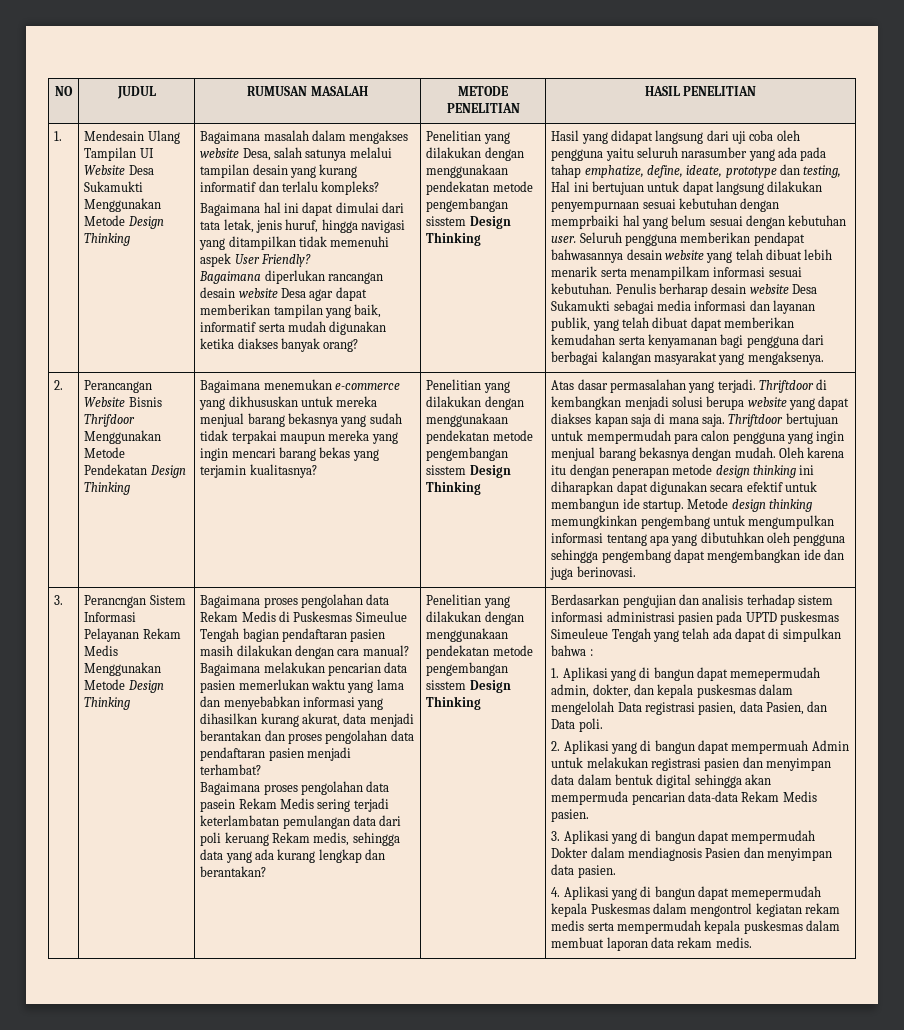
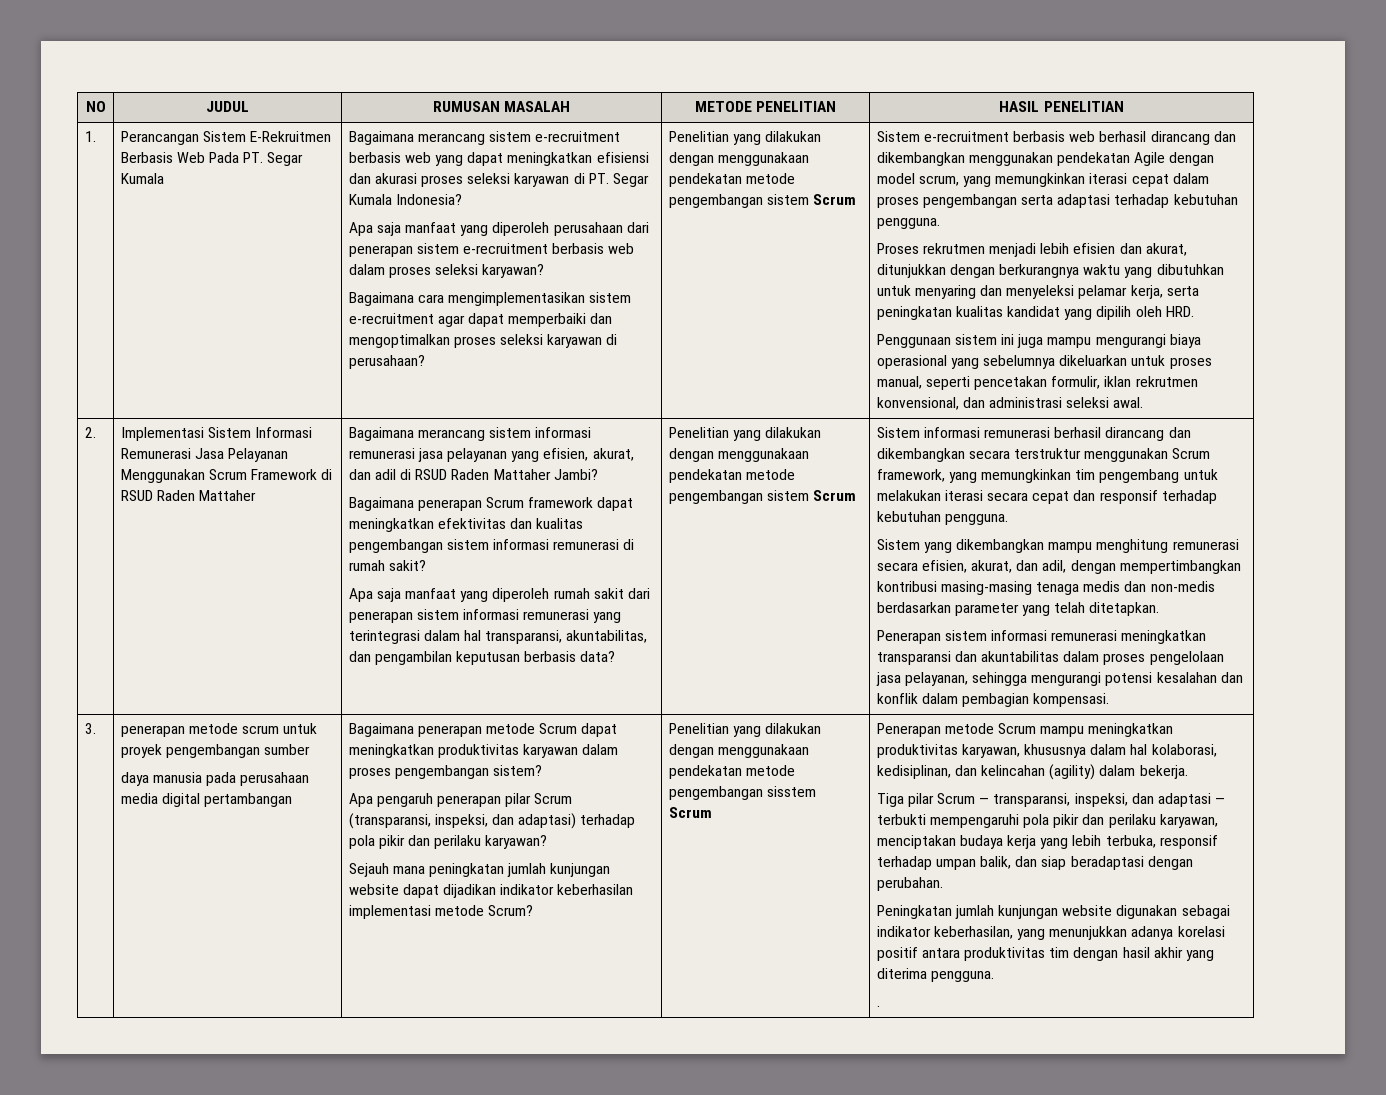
[84,130,180,144] [84,147,154,161] [84,165,154,175] [84,181,144,192] [84,198,162,212] [84,215,164,229] [84,233,131,246] [200,130,409,144] [200,147,392,161] [200,164,358,178] [200,181,380,195] [200,202,405,216] [200,219,406,233] [199,236,390,250] [200,253,311,267] [199,270,383,284] [200,287,367,301] [200,304,382,318] [200,321,387,335] [200,338,359,352] [426,130,510,144] [426,147,524,161] [426,164,509,178] [426,181,533,195] [426,198,509,212] [426,216,511,229] [426,232,482,246] [551,130,800,144] [551,147,827,161] [551,164,842,178] [551,181,823,195] [551,198,780,212] [551,215,847,229] [551,232,805,246] [551,249,833,263] [551,266,802,280] [551,283,818,297] [551,300,816,314] [551,317,795,331] [551,334,825,348] [551,351,824,365] [54,380,64,390] [84,380,153,393] [84,397,162,407] [84,414,136,427] [84,430,162,444] [84,447,126,458] [84,464,186,478] [84,482,131,495] [200,379,400,393] [199,396,378,410] [200,413,402,427] [200,430,398,444] [200,447,379,461] [200,464,317,478] [426,379,510,393] [426,396,524,410] [426,413,509,427] [426,430,533,444] [426,447,509,461] [426,465,511,478] [426,481,482,495] [551,379,828,393] [551,396,850,410] [551,413,838,427] [551,430,845,444] [551,447,845,461] [551,464,815,478] [551,481,818,495] [551,498,813,512] [551,515,835,529] [551,532,846,546] [551,549,845,563] [550,566,636,580] [54,595,64,605] [84,595,186,608] [84,612,137,622] [84,628,181,642] [84,645,119,656] [84,662,162,676] [84,679,164,693] [84,697,131,710] [200,594,390,608] [200,611,407,622] [200,628,386,642] [200,645,409,659] [200,662,408,676] [200,679,404,693] [200,696,384,710] [200,713,414,727] [200,730,414,744] [200,747,351,761] [200,764,262,775] [200,781,390,795] [200,798,389,812] [200,815,402,829] [200,832,400,846] [200,849,386,863] [200,866,267,877] [426,594,510,608] [426,611,524,625] [426,628,509,642] [426,645,533,659] [426,662,509,676] [426,680,511,693] [426,696,482,710] [551,594,834,608] [551,611,840,625] [551,628,841,642] [551,645,593,656] [551,667,821,681] [551,684,794,698] [551,701,828,715] [551,718,603,732] [551,740,849,754] [551,757,832,771] [551,774,772,788] [551,791,817,805] [551,809,590,822] [551,830,816,844] [551,847,833,861] [551,864,616,878] [551,886,822,900] [551,903,841,917] [551,920,841,934] [551,937,752,951] Mendesain Ulang Tampilan UI Website Desa Sukamukti Menggunakan Metode Design Thinking | Bagaimana masalah dalam mengakses website Desa, salah satunya melalui tampilan desain yang kurang informatif dan terlalu kompleks? // Bagaimana hal ini dapat dimulai dari tata letak, jenis huruf, hingga navigasi yang ditampilkan tidak memenuhi aspek User Friendly? // Bagaimana diperlukan rancangan desain website Desa agar dapat memberikan tampilan yang baik, informatif serta mudah digunakan ketika diakses banyak orang? | Penelitian yang dilakukan dengan menggunakaan pendekatan metode pengembangan sisstem Design Thinking | Hasil yang didapat langsung dari uji coba oleh pengguna yaitu seluruh narasumber yang ada pada tahap emphatize, define, ideate, prototype dan testing, Hal ini bertujuan untuk dapat langsung dilakukan penyempurnaan sesuai kebutuhan dengan memprbaiki hal yang belum sesuai dengan kebutuhan user. Seluruh pengguna memberikan pendapat bahwasannya desain website yang telah dibuat lebih menarik serta menampilkam informasi sesuai kebutuhan. Penulis berharap desain website Desa Sukamukti sebagai media informasi dan layanan publik, yang telah dibuat dapat memberikan kemudahan serta kenyamanan bagi pengguna dari berbagai kalangan masyarakat yang mengaksenya. // 2. | Perancangan Website Bisnis Thrifdoor Menggunakan Metode Pendekatan Design Thinking | Bagaimana menemukan e-commerce yang dikhususkan untuk mereka menjual barang bekasnya yang sudah tidak terpakai maupun mereka yang ingin mencari barang bekas yang terjamin kualitasnya? | Penelitian yang dilakukan dengan menggunakaan pendekatan metode pengembangan sisstem Design Thinking | Atas dasar permasalahan yang terjadi. Thriftdoor di kembangkan menjadi solusi berupa website yang dapat diakses kapan saja di mana saja. Thriftdoor bertujuan untuk mempermudah para calon pengguna yang ingin menjual barang bekasnya dengan mudah. Oleh karena itu dengan penerapan metode design thinking ini diharapkan dapat digunakan secara efektif untuk membangun ide startup. Metode design thinking memungkinkan pengembang untuk mengumpulkan informasi tentang apa yang dibutuhkan oleh pengguna sehingga pengembang dapat mengembangkan ide dan juga berinovasi. // 3. | Perancngan Sistem Informasi Pelayanan Rekam Medis Menggunakan Metode Design Thinking | Bagaimana proses pengolahan data Rekam Medis di Puskesmas Simeulue Tengah bagian pendaftaran pasien masih dilakukan dengan cara manual? Bagaimana melakukan pencarian data pasien memerlukan waktu yang lama dan menyebabkan informasi yang dihasilkan kurang akurat, data menjadi berantakan dan proses pengolahan data pendaftaran pasien menjadi terhambat? // Bagaimana proses pengolahan data pasein Rekam Medis sering terjadi keterlambatan pemulangan data dari poli keruang Rekam medis, sehingga data yang ada kurang lengkap dan berantakan? | Penelitian yang dilakukan dengan menggunakaan pendekatan metode pengembangan sisstem Design Thinking | Berdasarkan pengujian dan analisis terhadap sistem informasi administrasi pasien pada UPTD puskesmas Simeuleue Tengah yang telah ada dapat di simpulkan bahwa : // 1. Aplikasi yang di bangun dapat memepermudah admin, dokter, dan kepala puskesmas dalam mengelolah Data registrasi pasien, data Pasien, dan Data poli. // 2. Aplikasi yang di bangun dapat mempermuah Admin untuk melakukan registrasi pasien dan menyimpan data dalam bentuk digital sehingga akan mempermuda pencarian data-data Rekam Medis pasien. // 3. Aplikasi yang di bangun dapat mempermudah Dokter dalam mendiagnosis Pasien dan menyimpan data pasien. // 4. Aplikasi yang di bangun dapat memepermudah kepala Puskesmas dalam mengontrol kegiatan rekam medis serta mempermudah kepala puskesmas dalam membuat laporan data rekam medis. -> [120,131,331,145] [120,152,304,166] [120,173,164,184] [348,131,621,145] [348,152,649,166] [348,173,649,187] [348,194,462,205] [348,222,649,236] [348,243,635,257] [348,264,545,278] [348,292,632,306] [348,313,613,327] [348,334,618,348] [348,355,425,369] [668,131,821,145] [668,152,809,166] [668,173,795,187] [668,194,856,208] [876,131,1236,145] [876,152,1215,166] [876,173,1209,187] [876,194,1238,208] [876,218,940,229] [876,243,1187,257] [876,264,1224,278] [876,285,1199,299] [876,306,1194,320] [876,334,1201,348] [876,355,1212,369] [876,376,1198,390] [876,397,1144,410] [84,427,96,438] [120,427,312,441] [120,448,288,462] [120,469,333,483] [120,490,256,501] [348,427,592,441] [348,448,634,462] [348,469,598,480] [348,497,634,511] [348,518,584,532] [348,539,635,553] [348,560,426,571] [348,588,650,602] [348,609,622,623] [348,630,648,644] [348,651,616,665] [668,427,821,441] [668,448,809,462] [668,469,795,483] [668,490,856,504] [876,427,1191,441] [876,448,1211,462] [876,469,1218,483] [876,490,1217,504] [876,511,1008,525] [876,539,1239,553] [876,560,1241,574] [876,581,1215,595] [876,602,1160,616] [876,630,1207,644] [876,651,1224,665] [875,672,1243,686] [876,693,1110,707] [84,723,96,734] [120,723,318,737] [120,744,310,758] [120,772,310,786] [120,793,292,807] [348,723,618,737] [348,744,619,758] [348,765,542,779] [348,793,573,807] [348,813,636,829] [348,835,548,849] [348,863,611,877] [348,884,634,898] [348,905,533,919] [668,723,821,737] [668,744,809,758] [668,765,795,779] [668,786,816,800] [668,807,712,818] [876,723,1174,737] [876,744,1217,758] [876,764,1188,780] [876,793,1226,807] [876,814,1218,828] [876,835,1218,849] [876,856,1193,870] [876,877,943,891] [876,905,1230,919] [876,926,1225,940] [876,947,1214,961] [876,968,994,982] [876,1005,880,1007] Perancangan Sistem E-Rekruitmen Berbasis Web Pada PT. Segar Kumala | Bagaimana merancang sistem e-recruitment berbasis web yang dapat meningkatkan efisiensi dan akurasi proses seleksi karyawan di PT. Segar Kumala Indonesia? // Apa saja manfaat yang diperoleh perusahaan dari penerapan sistem e-recruitment berbasis web dalam proses seleksi karyawan? // Bagaimana cara mengimplementasikan sistem e-recruitment agar dapat memperbaiki dan mengoptimalkan proses seleksi karyawan di perusahaan? | Penelitian yang dilakukan dengan menggunakaan pendekatan metode pengembangan sistem Scrum | Sistem e-recruitment berbasis web berhasil dirancang dan dikembangkan menggunakan pendekatan Agile dengan model scrum, yang memungkinkan iterasi cepat dalam proses pengembangan serta adaptasi terhadap kebutuhan pengguna. // Proses rekrutmen menjadi lebih efisien dan akurat, ditunjukkan dengan berkurangnya waktu yang dibutuhkan untuk menyaring dan menyeleksi pelamar kerja, serta peningkatan kualitas kandidat yang dipilih oleh HRD. // Penggunaan sistem ini juga mampu mengurangi biaya operasional yang sebelumnya dikeluarkan untuk proses manual, seperti pencetakan formulir, iklan rekrutmen konvensional, dan administrasi seleksi awal. // 2. | Implementasi Sistem Informasi Remunerasi Jasa Pelayanan Menggunakan Scrum Framework di RSUD Raden Mattaher | Bagaimana merancang sistem informasi remunerasi jasa pelayanan yang efisien, akurat, dan adil di RSUD Raden Mattaher Jambi? // Bagaimana penerapan Scrum framework dapat meningkatkan efektivitas dan kualitas pengembangan sistem informasi remunerasi di rumah sakit? // Apa saja manfaat yang diperoleh rumah sakit dari penerapan sistem informasi remunerasi yang terintegrasi dalam hal transparansi, akuntabilitas, dan pengambilan keputusan berbasis data? | Penelitian yang dilakukan dengan menggunakaan pendekatan metode pengembangan sistem Scrum | Sistem informasi remunerasi berhasil dirancang dan dikembangkan secara terstruktur menggunakan Scrum framework, yang memungkinkan tim pengembang untuk melakukan iterasi secara cepat dan responsif terhadap kebutuhan pengguna. // Sistem yang dikembangkan mampu menghitung remunerasi secara efisien, akurat, dan adil, dengan mempertimbangkan kontribusi masing-masing tenaga medis dan non-medis berdasarkan parameter yang telah ditetapkan. // Penerapan sistem informasi remunerasi meningkatkan transparansi dan akuntabilitas dalam proses pengelolaan jasa pelayanan, sehingga mengurangi potensi kesalahan dan konflik dalam pembagian kompensasi. // 3. | penerapan metode scrum untuk proyek pengembangan sumber // daya manusia pada perusahaan media digital pertambangan | Bagaimana penerapan metode Scrum dapat meningkatkan produktivitas karyawan dalam proses pengembangan sistem? // Apa pengaruh penerapan pilar Scrum (transparansi, inspeksi, dan adaptasi) terhadap pola pikir dan perilaku karyawan? // Sejauh mana peningkatan jumlah kunjungan website dapat dijadikan indikator keberhasilan implementasi metode Scrum? | Penelitian yang dilakukan dengan menggunakaan pendekatan metode pengembangan sisstem Scrum | Penerapan metode Scrum mampu meningkatkan produktivitas karyawan, khususnya dalam hal kolaborasi, kedisiplinan, dan kelincahan (agility) dalam bekerja. // Tiga pilar Scrum — transparansi, inspeksi, dan adaptasi — terbukti mempengaruhi pola pikir dan perilaku karyawan, menciptakan budaya kerja yang lebih terbuka, responsif terhadap umpan balik, dan siap beradaptasi dengan perubahan. // Peningkatan jumlah kunjungan website digunakan sebagai indikator keberhasilan, yang menunjukkan adanya korelasi positif antara produktivitas tim dengan hasil akhir yang diterima pengguna. // .

